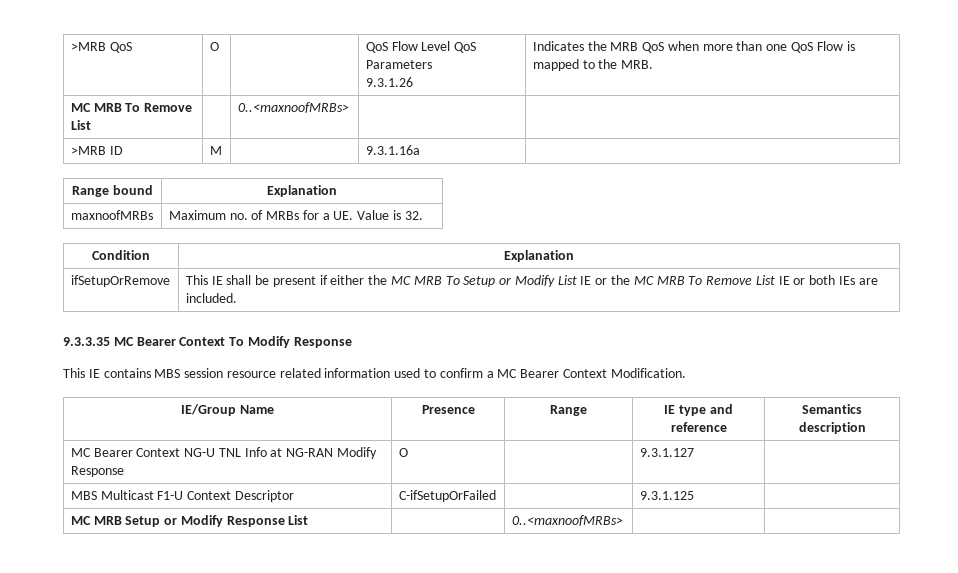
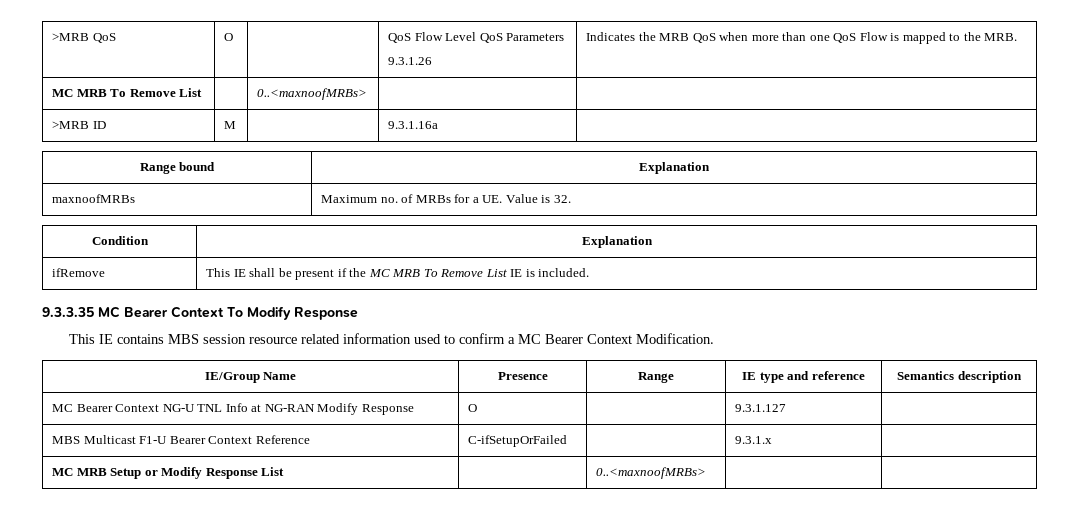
[70,275,170,287] ifSetupOrRemove -> [52,268,106,277] ifRemove
[330,275,608,287] either the MC MRB To Setup or Modify List IE or -> (347, 272) none
[793,275,878,285] or both IEs are -> [525,269,535,277] is
[187,490,294,502] Context Descriptor -> [169,435,310,444] Bearer Context Reference
[639,491,694,500] 9.3.1.125 -> [735,436,773,444] 9.3.1.x

